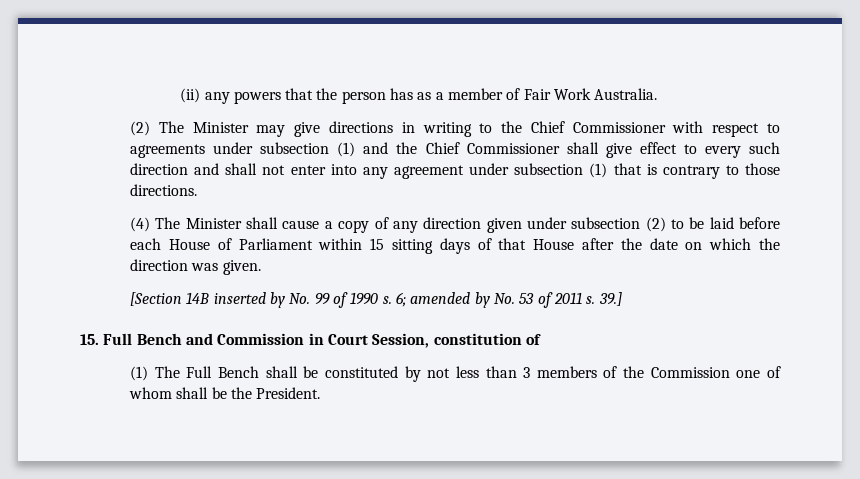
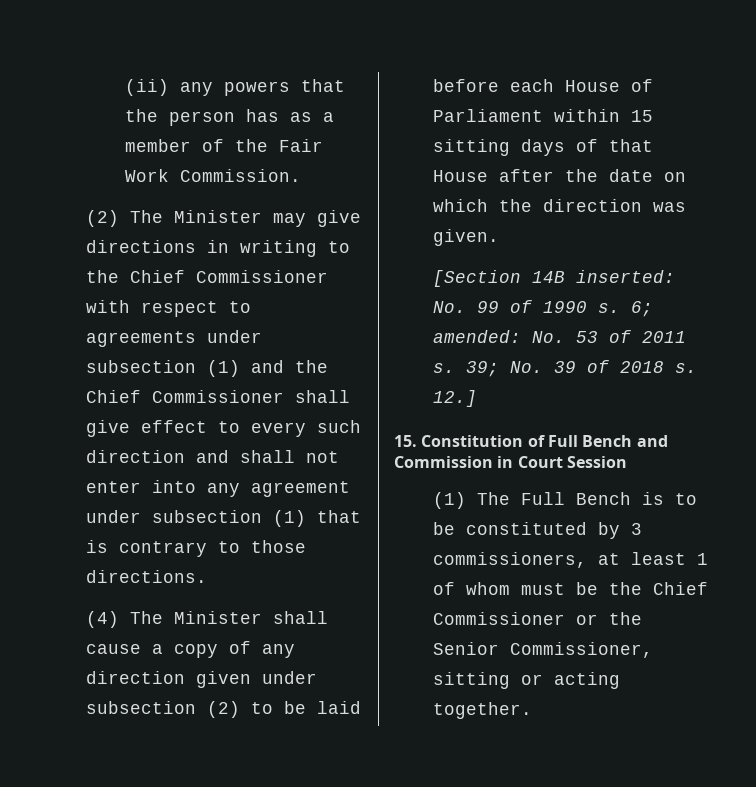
(521, 94) none -> [234,139,268,152] the
[594,88,658,100] Australia. -> [179,169,301,182] Commission.
[213,292,286,308] inserted by -> [575,270,675,283] inserted:
[410,292,490,308] amended by -> [432,330,521,343] amended:
[598,292,622,306] 39.] -> [465,360,697,377] [432,390,477,407] 39; No. 39 of 2018 s. 12.]
(99, 339) none -> [421,435,545,447] Constitution of
[372,333,541,348] Session, constitution of -> [566,456,627,468] Session
[265,366,298,378] shall -> [641,492,697,505] is to
[427,366,761,378] not less than 3 members of the Commission one -> [630,523,642,535] [432,552,708,568] 3 commissioners, at least 1
[176,387,209,399] shall -> [520,583,565,595] must
[256,387,321,399] President. -> [652,582,708,595] [432,612,642,625] [432,642,653,658] [432,672,620,689] [432,702,532,719] Chief Commissioner or the Senior Commissioner, sitting or acting together.

